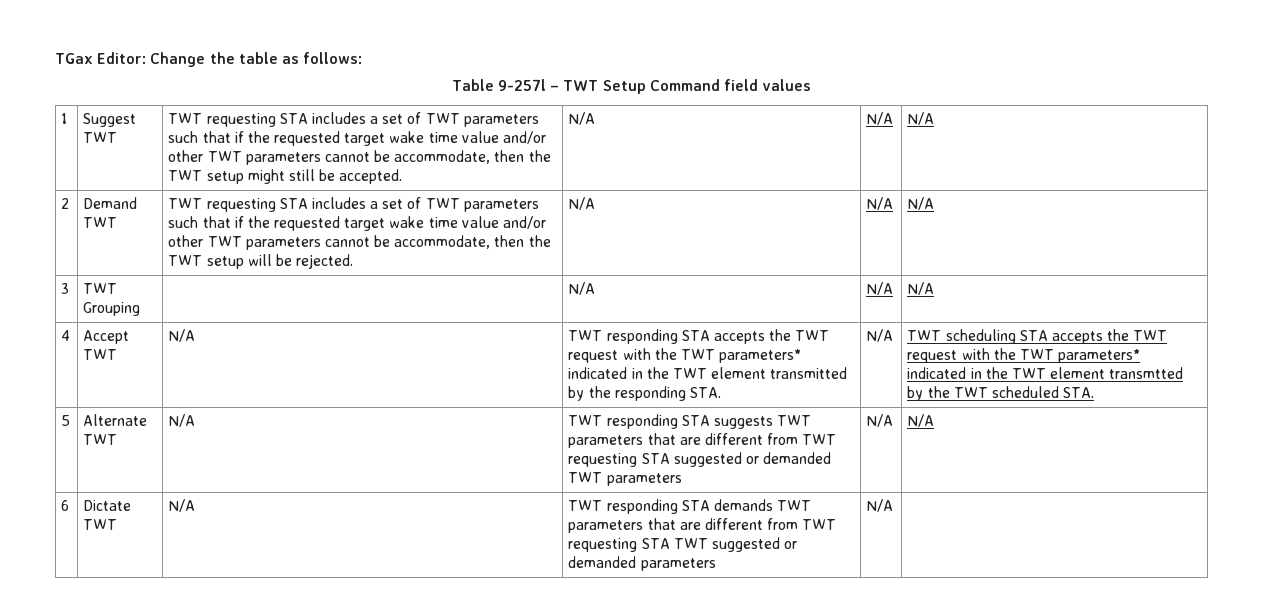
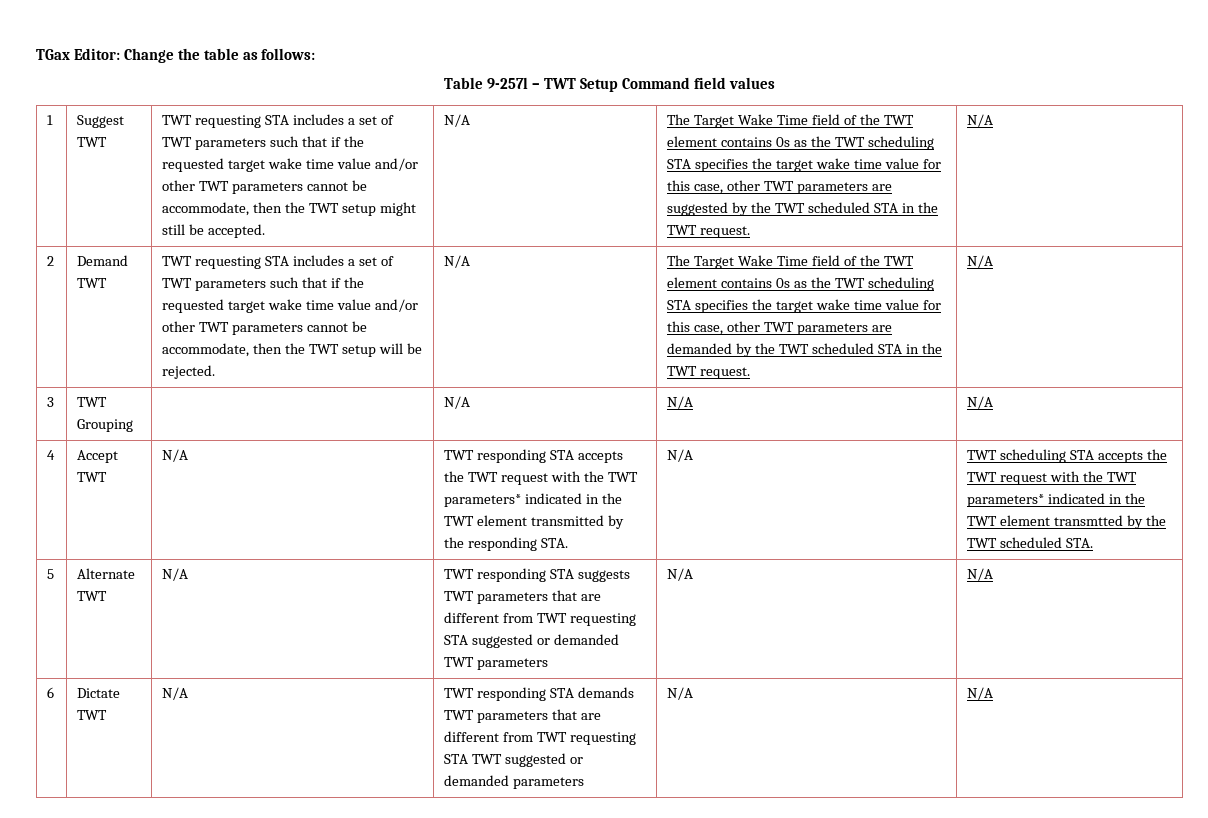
[866,112,894,125] N/A -> [667,114,914,128] [667,136,934,150] [667,158,941,172] [667,180,892,194] [667,202,938,216] [667,225,751,238] The Target Wake Time field of the TWT element contains 0s as the TWT scheduling STA specifies the target wake time value for this case, other TWT parameters are suggested by the TWT scheduled STA in the TWT request.
[866,197,894,210] N/A -> [667,255,914,269] [667,277,934,291] [667,299,941,313] [667,321,892,335] [667,343,942,357] [667,366,751,379] The Target Wake Time field of the TWT element contains 0s as the TWT scheduling STA specifies the target wake time value for this case, other TWT parameters are demanded by the TWT scheduled STA in the TWT request.
(894, 505) none -> [967,687,994,700] N/A

